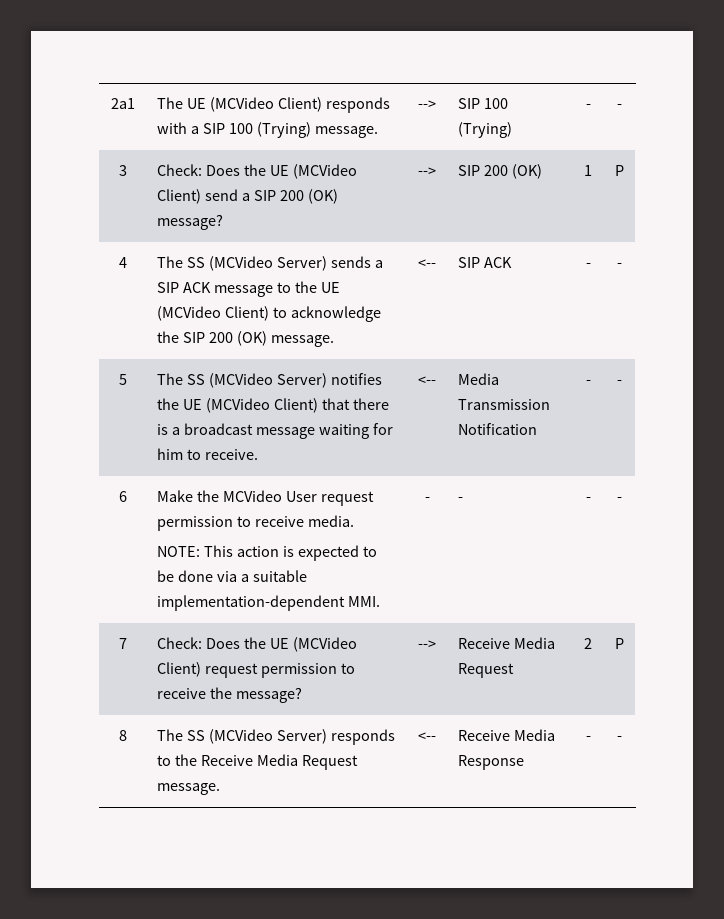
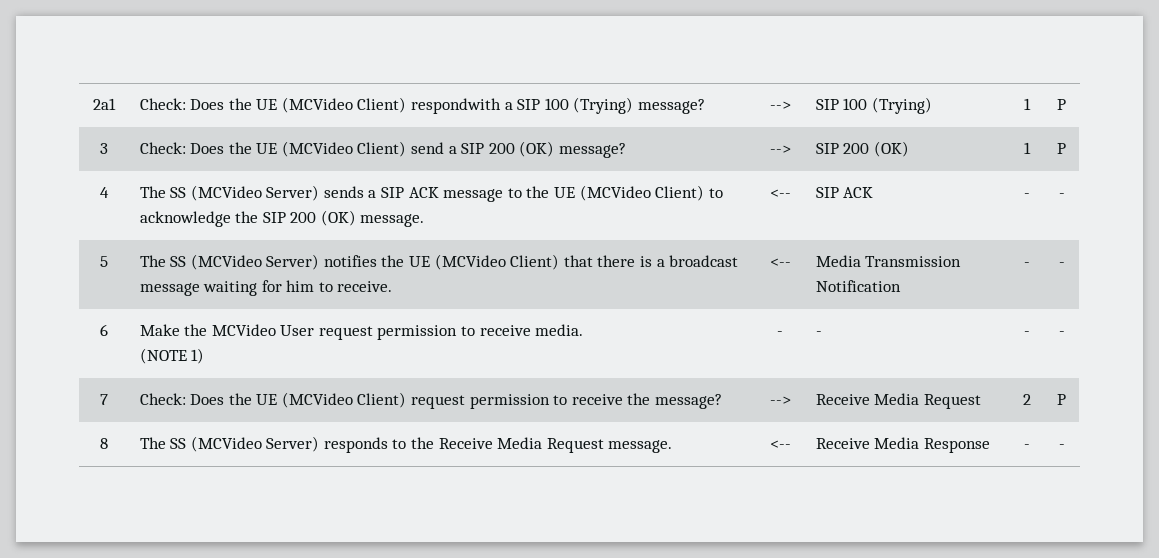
[157,97,390,113] [157,122,188,134] The UE (MCVideo Client) responds with -> [139,97,502,114] Check: Does the UE (MCVideo Client) respondwith
[314,126,378,138] message. -> [638,99,706,114] message?
[585,104,591,109] [617,104,622,109] - | - -> [1023,98,1031,110] [1057,99,1066,110] 1 | P
[157,545,377,561] [157,570,307,582] [157,595,380,611] NOTE: This action is expected to be done via a suitable implementation-dependent MMI. -> [139,348,205,364] (NOTE 1)

